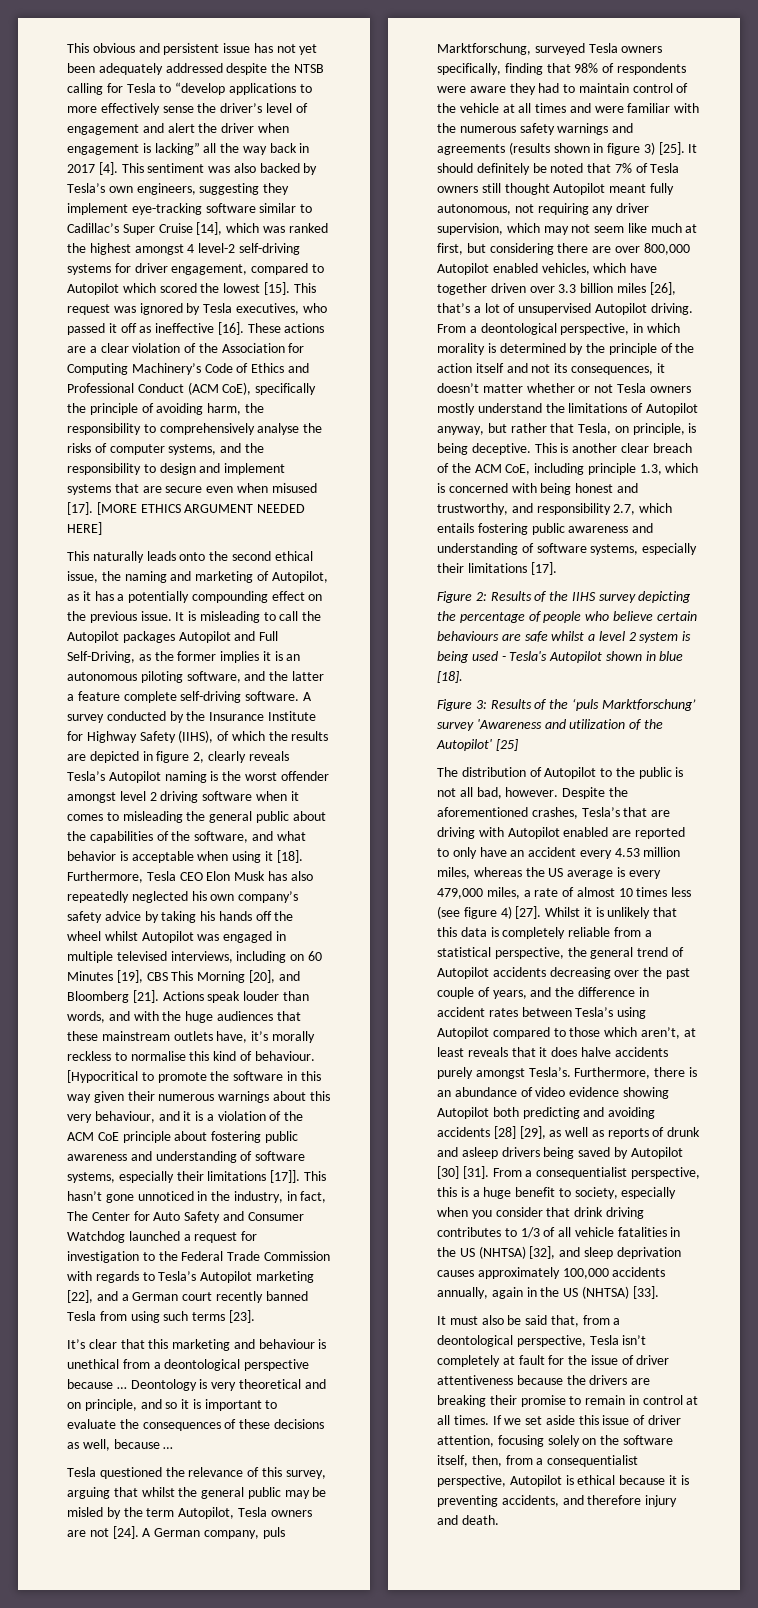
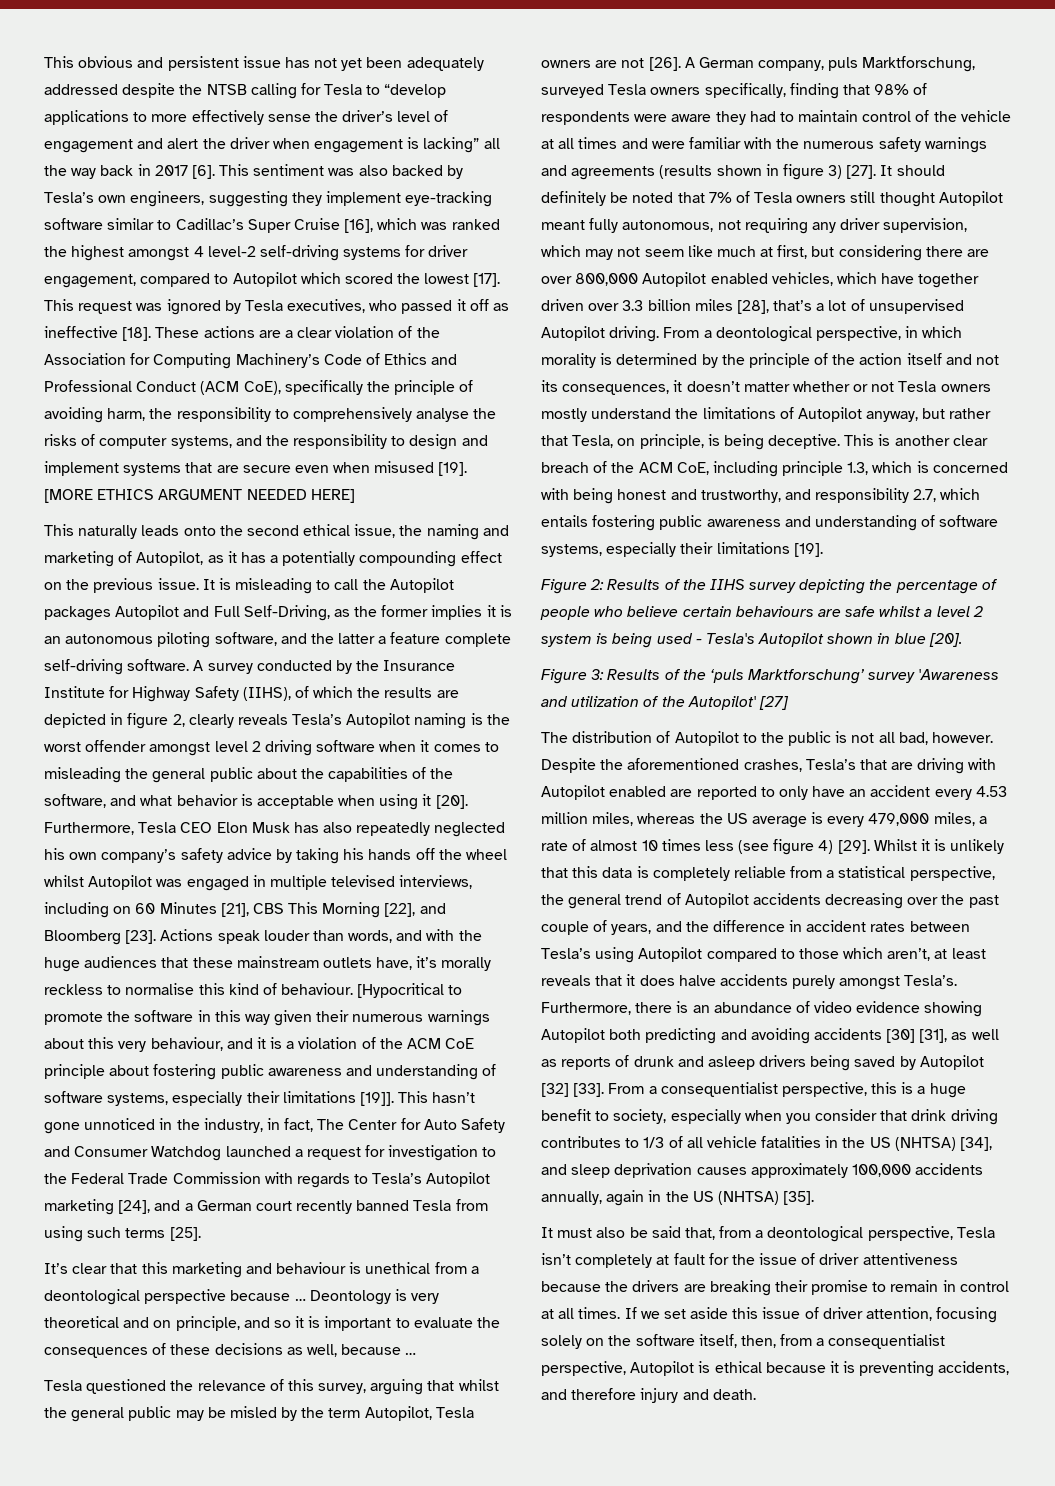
[98,162,118,175] [4]. -> [191,165,215,179] [6].
[196,222,223,235] [14], -> [344,219,374,233] [16],
[263,282,290,295] [15]. -> [473,273,501,287] [17].
[217,322,244,335] [16]. -> [122,327,152,341] [18].
[67,502,93,515] [17]. -> [438,462,468,476] [19].
[276,850,303,863] [18]. -> [435,795,468,809] [20].
[116,970,143,983] [19], -> [220,903,249,917] [21],
[248,970,275,983] [20], -> [384,903,416,917] [22],
[132,990,159,1003] [21]. -> [125,930,157,944] [23].
[270,1170,301,1183] [17]]. -> [359,1092,394,1106] [19]].
[67,1290,93,1303] [22], -> [118,1200,151,1214] [24],
[228,1310,255,1323] [23]. -> [169,1227,201,1241] [25].
[112,1526,139,1539] [24]. -> [648,57,681,71] [26].
[658,142,685,155] [25]. -> [846,165,877,179] [27].
[649,282,676,295] [26], -> [736,300,769,314] [28],
[530,562,557,575] [17]. -> [793,543,823,557] [19].
[437,671,463,683] [18]. -> [928,633,962,647] [20].
[495,739,518,751] [25] -> [758,696,789,710] [27]
[515,906,542,919] [27]. -> [837,840,870,854] [29].
[493,1126,546,1139] [28] [29], -> [886,1029,948,1043] [30] [31],
[437,1166,489,1179] [30] [31]. -> [541,1083,605,1097] [32] [33].
[529,1246,556,1259] [32], -> [960,1137,993,1151] [34],
[632,1286,659,1299] [33]. -> [783,1191,815,1205] [35].

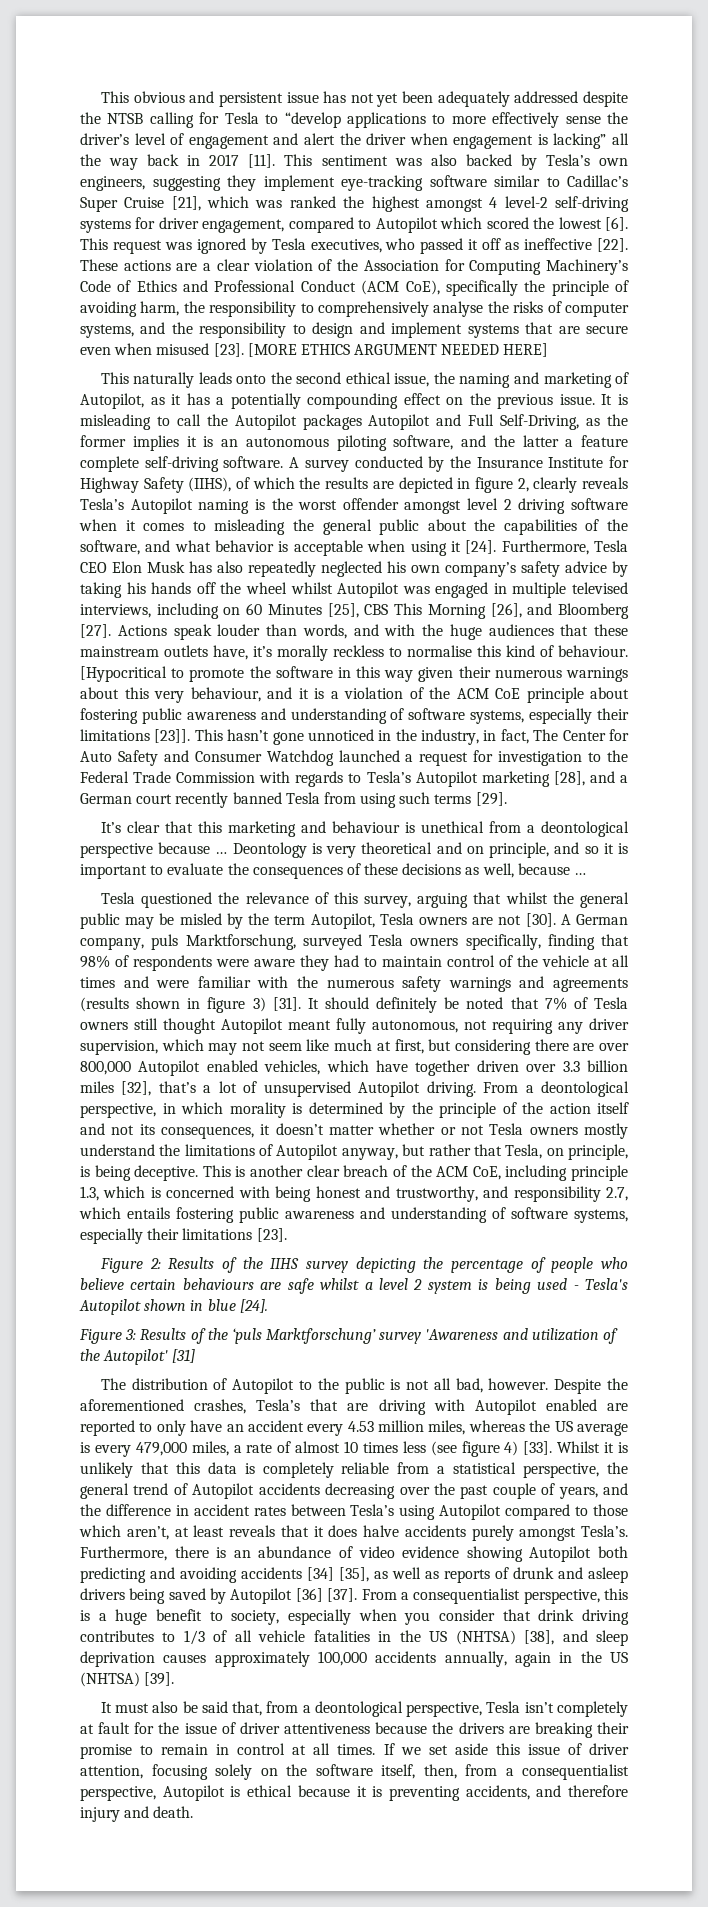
[191,165,215,179] [6]. -> [248,154,276,168] [11].
[344,219,374,233] [16], -> [171,196,201,211] [21],
[473,273,501,287] [17]. -> [604,217,628,231] [6].
[122,327,152,341] [18]. -> [596,238,628,252] [22].
[438,462,468,476] [19]. -> [213,343,244,357] [23].
[435,795,468,809] [20]. -> [465,540,497,554] [24].
[220,903,249,917] [21], -> [327,603,359,618] [25],
[384,903,416,917] [22], -> [490,603,522,618] [26],
[125,930,157,944] [23]. -> [80,624,111,638] [27].
[359,1092,394,1106] [19]]. -> [154,729,191,743] [23]].
[118,1200,151,1214] [24], -> [553,771,585,786] [28],
[169,1227,201,1241] [25]. -> [475,792,507,806] [29].
[648,57,681,71] [26]. -> [525,913,556,927] [30].
[846,165,877,179] [27]. -> [272,997,301,1011] [31].
[736,300,769,314] [28], -> [121,1081,152,1096] [32],
[793,543,823,557] [19]. -> [256,1228,287,1242] [23].
[928,633,962,647] [20]. -> [239,1299,268,1313] [24].
[758,696,789,710] [27] -> [172,1349,196,1363] [31]
[837,840,870,854] [29]. -> [523,1441,553,1455] [33].
[886,1029,948,1043] [30] [31], -> [307,1567,369,1582] [34] [35],
[541,1083,605,1097] [32] [33]. -> [295,1588,358,1602] [36] [37].
[960,1137,993,1151] [34], -> [524,1630,555,1645] [38],
[783,1191,815,1205] [35]. -> [144,1672,175,1686] [39].

